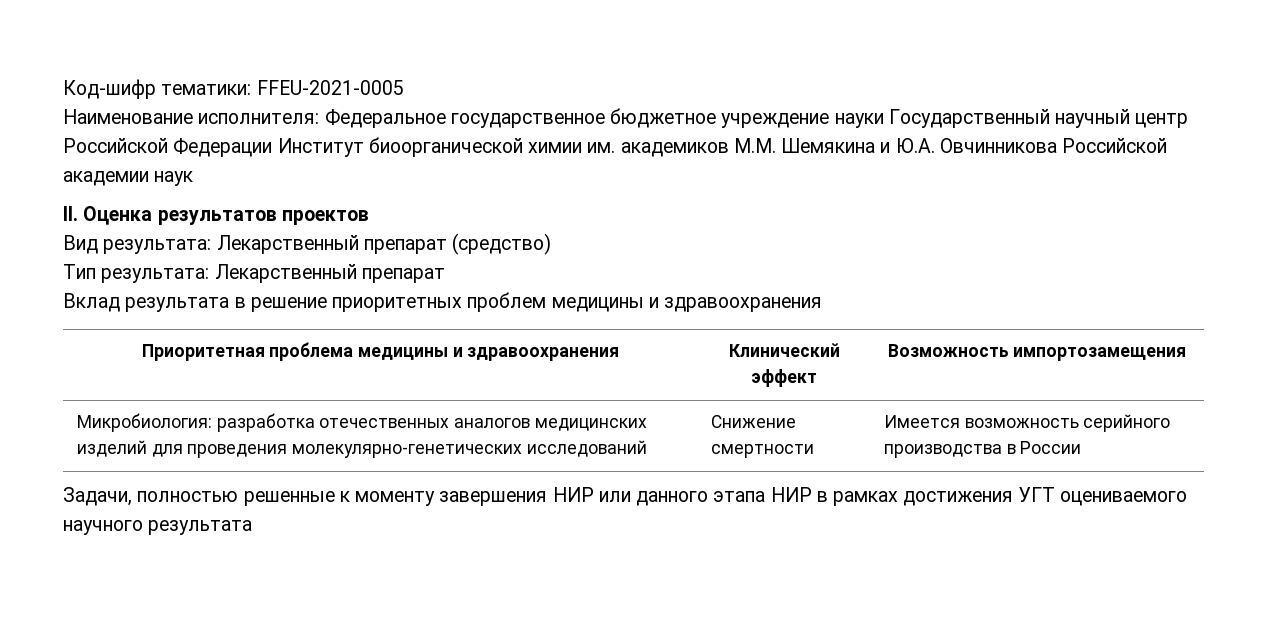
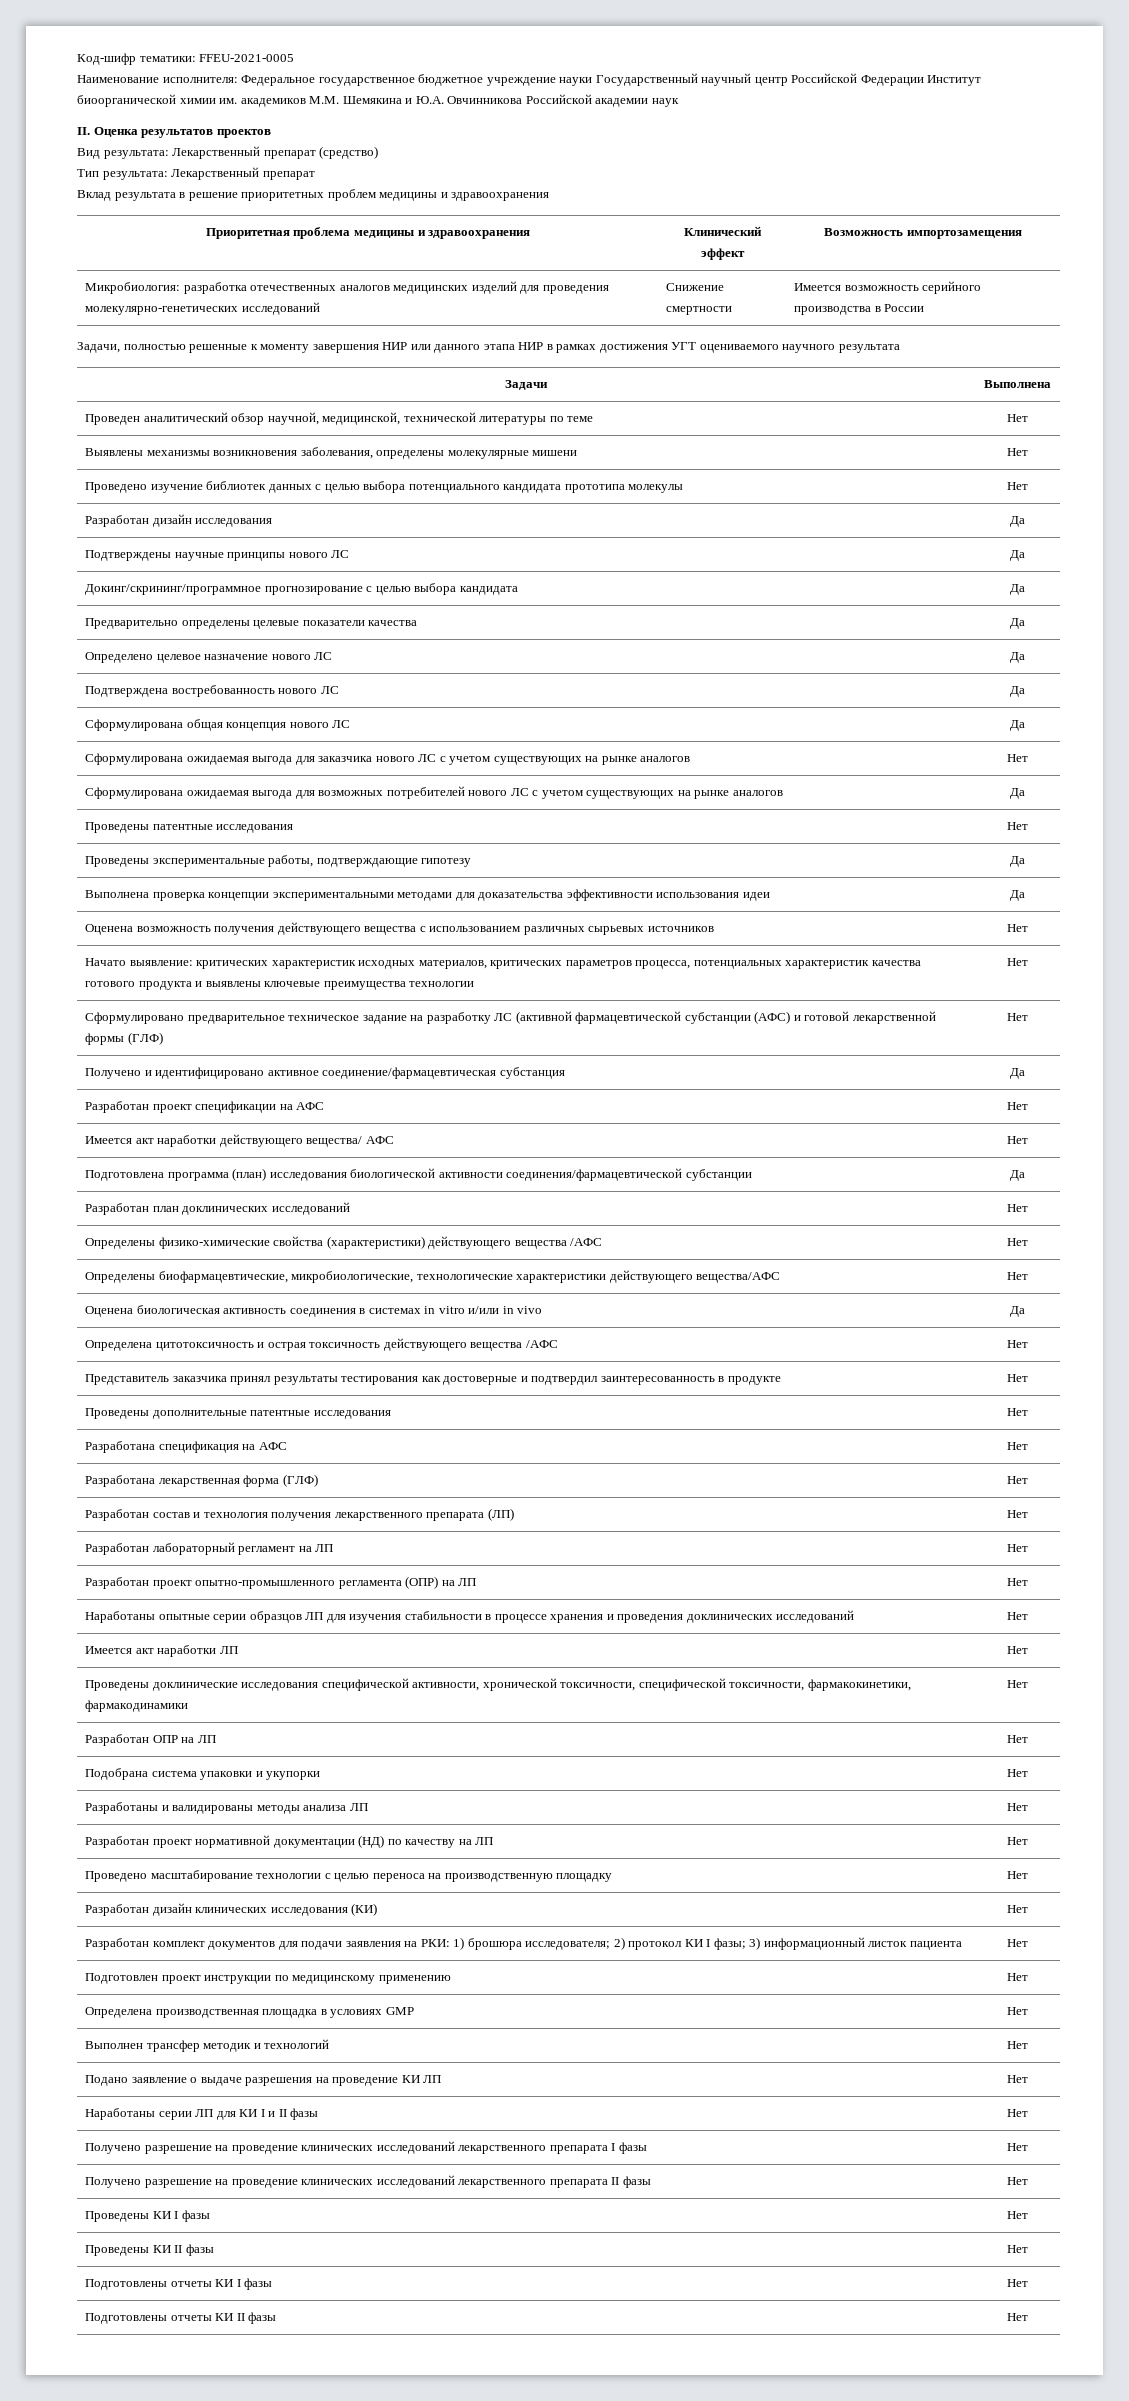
(253, 527) none -> [505,380,548,390] [983,380,1051,388] [85,412,594,425] [1006,414,1028,422] [85,447,578,459] [1006,448,1028,456] [85,481,684,493] [1006,482,1028,490] [85,514,273,527] [1009,516,1025,527] [85,550,350,561] [1009,550,1025,561] [85,583,518,595] [1009,584,1025,595] [85,618,418,629] [1009,618,1025,629] [85,652,333,663] [1009,652,1025,663] [85,685,339,697] [1009,686,1025,697] [85,719,351,731] [1009,720,1025,731] [85,753,691,765] [1006,754,1028,762] [85,786,783,799] [1009,788,1025,799] [85,822,294,833] [1006,822,1028,830] [85,855,472,867] [1009,856,1025,867] [85,889,770,901] [1009,890,1025,901] [85,922,714,935] [1006,924,1028,932] [85,958,921,969] [85,981,475,990] [1006,958,1028,966] [85,1011,936,1024] [85,1032,163,1045] [1006,1013,1028,1021] [85,1067,565,1079] [1009,1068,1025,1079] [85,1101,325,1113] [1006,1102,1028,1110] [85,1134,394,1147] [1006,1136,1028,1144] [85,1168,752,1181] [1009,1170,1025,1181] [85,1202,350,1215] [1006,1204,1028,1212] [85,1236,603,1249] [1006,1238,1028,1246] [85,1270,781,1283] [1006,1272,1028,1280] [85,1305,543,1317] [1009,1306,1025,1317] [85,1338,558,1351] [1006,1340,1028,1348] [85,1374,781,1385] [1006,1374,1028,1382] [85,1408,391,1419] [1006,1408,1028,1416] [85,1441,287,1453] [1006,1442,1028,1450] [85,1474,318,1487] [1006,1476,1028,1484] [85,1508,514,1521] [1006,1510,1028,1518] [85,1542,334,1555] [1006,1544,1028,1552] [85,1576,477,1589] [1006,1578,1028,1586] [85,1610,855,1623] [1006,1612,1028,1620] [85,1645,238,1657] [1006,1646,1028,1654] [85,1678,911,1691] [85,1700,189,1712] [1006,1680,1028,1688] [85,1734,216,1746] [1006,1735,1028,1743] [85,1768,321,1780] [1006,1769,1028,1777] [85,1802,368,1814] [1006,1803,1028,1811] [85,1835,494,1848] [1006,1837,1028,1845] [85,1870,613,1882] [1006,1871,1028,1879] [85,1903,378,1916] [1006,1905,1028,1913] [85,1937,962,1950] [1006,1939,1028,1947] [85,1973,451,1984] [1006,1973,1028,1981] [85,2007,414,2018] [1006,2007,1028,2015] [85,2039,330,2052] [1006,2041,1028,2049] [85,2075,442,2086] [1006,2075,1028,2083] [85,2108,319,2120] [1006,2109,1028,2117] [85,2141,647,2154] [1006,2143,1028,2151] [85,2175,651,2188] [1006,2177,1028,2185] [85,2210,210,2222] [1006,2211,1028,2219] [85,2244,214,2256] [1006,2245,1028,2253] [85,2278,273,2290] [1006,2279,1028,2287] [85,2312,277,2324] [1006,2313,1028,2321] // Задачи | Выполнена // Проведен аналитический обзор научной, медицинской, технической литературы по теме | Нет // Выявлены механизмы возникновения заболевания, определены молекулярные мишени | Нет // Проведено изучение библиотек данных с целью выбора потенциального кандидата прототипа молекулы | Нет // Разработан дизайн исследования | Да // Подтверждены научные принципы нового ЛС | Да // Докинг/скрининг/программное прогнозирование с целью выбора кандидата | Да // Предварительно определены целевые показатели качества | Да // Определено целевое назначение нового ЛС | Да // Подтверждена востребованность нового ЛС | Да // Сформулирована общая концепция нового ЛС | Да // Сформулирована ожидаемая выгода для заказчика нового ЛС с учетом существующих на рынке аналогов | Нет // Сформулирована ожидаемая выгода для возможных потребителей нового ЛС с учетом существующих на рынке аналогов | Да // Проведены патентные исследования | Нет // Проведены экспериментальные работы, подтверждающие гипотезу | Да // Выполнена проверка концепции экспериментальными методами для доказательства эффективности использования идеи | Да // Оценена возможность получения действующего вещества с использованием различных сырьевых источников | Нет // Начато выявление: критических характеристик исходных материалов, критических параметров процесса, потенциальных характеристик качества готового продукта и выявлены ключевые преимущества технологии | Нет // Сформулировано предварительное техническое задание на разработку ЛС (активной фармацевтической субстанции (АФС) и готовой лекарственной формы (ГЛФ) | Нет // Получено и идентифицировано активное соединение/фармацевтическая субстанция | Да // Разработан проект спецификации на АФС | Нет // Имеется акт наработки действующего вещества/ АФС | Нет // Подготовлена программа (план) исследования биологической активности соединения/фармацевтической субстанции | Да // Разработан план доклинических исследований | Нет // Определены физико-химические свойства (характеристики) действующего вещества /АФС | Нет // Определены биофармацевтические, микробиологические, технологические характеристики действующего вещества/АФС | Нет // Оценена биологическая активность соединения в системах in vitro и/или in vivo | Да // Определена цитотоксичность и острая токсичность действующего вещества /АФС | Нет // Представитель заказчика принял результаты тестирования как достоверные и подтвердил заинтересованность в продукте | Нет // Проведены дополнительные патентные исследования | Нет // Разработана спецификация на АФС | Нет // Разработана лекарственная форма (ГЛФ) | Нет // Разработан состав и технология получения лекарственного препарата (ЛП) | Нет // Разработан лабораторный регламент на ЛП | Нет // Разработан проект опытно-промышленного регламента (ОПР) на ЛП | Нет // Наработаны опытные серии образцов ЛП для изучения стабильности в процессе хранения и проведения доклинических исследований | Нет // Имеется акт наработки ЛП | Нет // Проведены доклинические исследования специфической активности, хронической токсичности, специфической токсичности, фармакокинетики, фармакодинамики | Нет // Разработан ОПР на ЛП | Нет // Подобрана система упаковки и укупорки | Нет // Разработаны и валидированы методы анализа ЛП | Нет // Разработан проект нормативной документации (НД) по качеству на ЛП | Нет // Проведено масштабирование технологии с целью переноса на производственную площадку | Нет // Разработан дизайн клинических исследования (КИ) | Нет // Разработан комплект документов для подачи заявления на РКИ: 1) брошюра исследователя; 2) протокол КИ I фазы; 3) информационный листок пациента | Нет // Подготовлен проект инструкции по медицинскому применению | Нет // Определена производственная площадка в условиях GMP | Нет // Выполнен трансфер методик и технологий | Нет // Подано заявление о выдаче разрешения на проведение КИ ЛП | Нет // Наработаны серии ЛП для КИ I и II фазы | Нет // Получено разрешение на проведение клинических исследований лекарственного препарата I фазы | Нет // Получено разрешение на проведение клинических исследований лекарственного препарата II фазы | Нет // Проведены КИ I фазы | Нет // Проведены КИ II фазы | Нет // Подготовлены отчеты КИ I фазы | Нет // Подготовлены отчеты КИ II фазы | Нет

